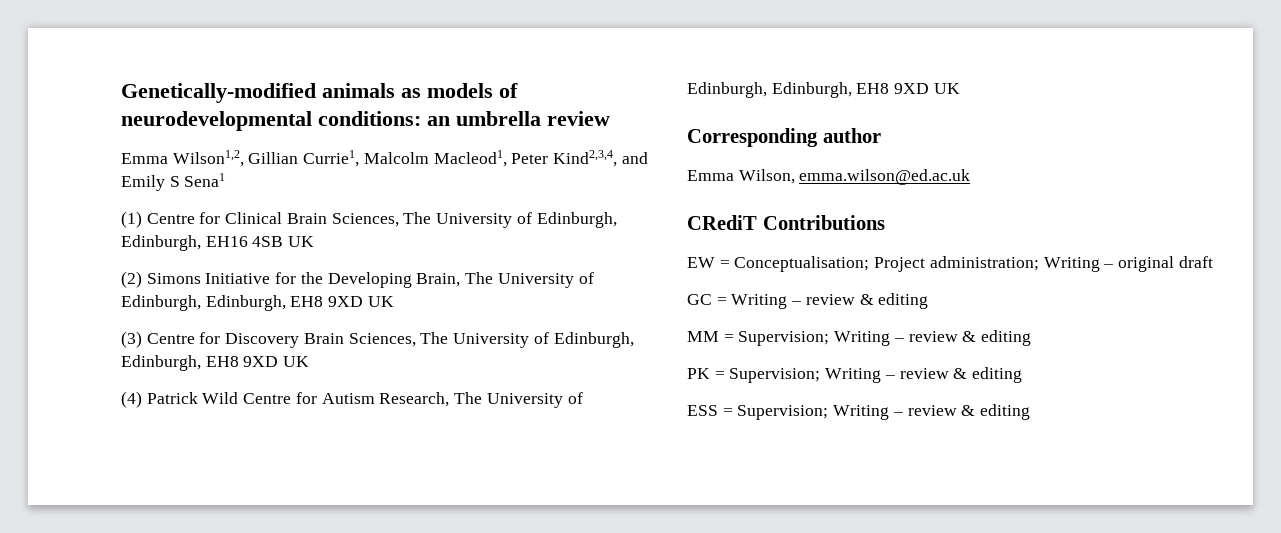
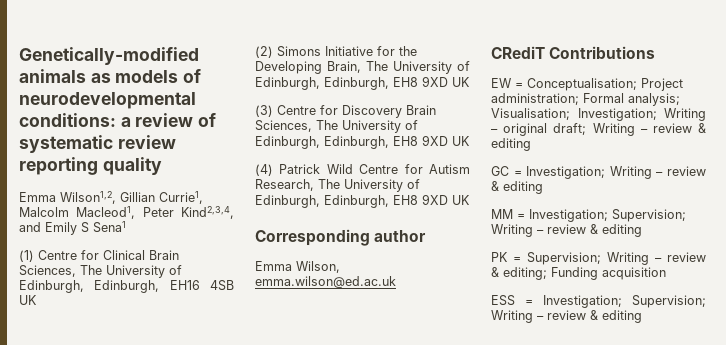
[427,111,610,126] an umbrella review -> [120,113,217,127] [19,135,176,153] [19,157,162,175] a review of systematic review reporting quality
[1043,256,1213,272] Writing – original draft -> [583,93,680,106] [491,108,706,121] [491,123,706,136] [491,138,531,151] Formal analysis; Visualisation; Investigation; Writing – original draft; Writing – review & editing
(727, 301) none -> [526,166,606,179] Investigation;
(734, 338) none -> [529,209,608,222] Investigation;
[972,367,1023,383] editing -> [503,267,666,280] editing; Funding acquisition
(733, 412) none -> [543,295,622,308] Investigation;

